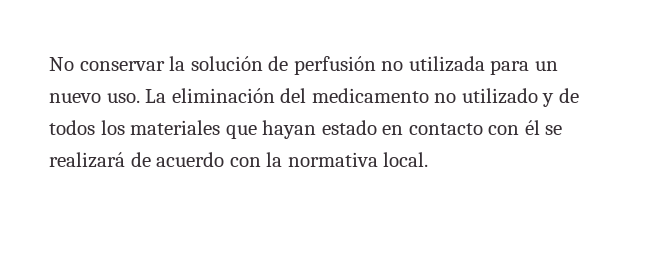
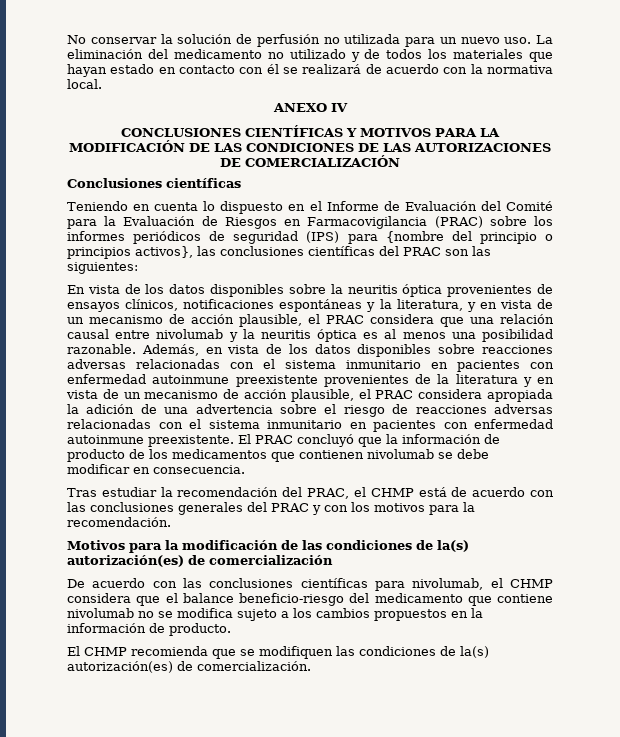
(429, 159) none -> [272,103,348,112] [121,125,500,137] [69,140,551,152] [220,155,400,167] [67,178,241,188] [67,201,553,214] [67,216,553,229] [67,231,553,244] [67,246,491,259] [67,262,138,274] [67,284,553,297] [67,299,554,312] [67,314,554,327] [67,329,553,342] [67,344,553,357] [67,359,554,372] [67,374,554,387] [66,389,553,402] [67,404,553,417] [67,419,553,432] [67,434,500,447] [67,449,489,462] [67,464,245,474] [67,487,554,499] [67,502,475,515] [67,517,171,527] [67,540,469,553] [67,555,333,567] [67,578,553,591] [67,593,553,606] [67,608,483,621] [67,623,231,636] [67,646,489,659] [67,661,311,673] // ANEXO IV // CONCLUSIONES CIENTÍFICAS Y MOTIVOS PARA LA MODIFICACIÓN DE LAS CONDICIONES DE LAS AUTORIZACIONES DE COMERCIALIZACIÓN // Conclusiones científicas // Teniendo en cuenta lo dispuesto en el Informe de Evaluación del Comité para la Evaluación de Riesgos en Farmacovigilancia (PRAC) sobre los informes periódicos de seguridad (IPS) para {nombre del principio o principios activos}, las conclusiones científicas del PRAC son las siguientes: // En vista de los datos disponibles sobre la neuritis óptica provenientes de ensayos clínicos, notificaciones espontáneas y la literatura, y en vista de un mecanismo de acción plausible, el PRAC considera que una relación causal entre nivolumab y la neuritis óptica es al menos una posibilidad razonable. Además, en vista de los datos disponibles sobre reacciones adversas relacionadas con el sistema inmunitario en pacientes con enfermedad autoinmune preexistente provenientes de la literatura y en vista de un mecanismo de acción plausible, el PRAC considera apropiada la adición de una advertencia sobre el riesgo de reacciones adversas relacionadas con el sistema inmunitario en pacientes con enfermedad autoinmune preexistente. El PRAC concluyó que la información de producto de los medicamentos que contienen nivolumab se debe modificar en consecuencia. // Tras estudiar la recomendación del PRAC, el CHMP está de acuerdo con las conclusiones generales del PRAC y con los motivos para la recomendación. // Motivos para la modificación de las condiciones de la(s) autorización(es) de comercialización // De acuerdo con las conclusiones científicas para nivolumab, el CHMP considera que el balance beneficio-riesgo del medicamento que contiene nivolumab no se modifica sujeto a los cambios propuestos en la información de producto. // El CHMP recomienda que se modifiquen las condiciones de la(s) autorización(es) de comercialización.

